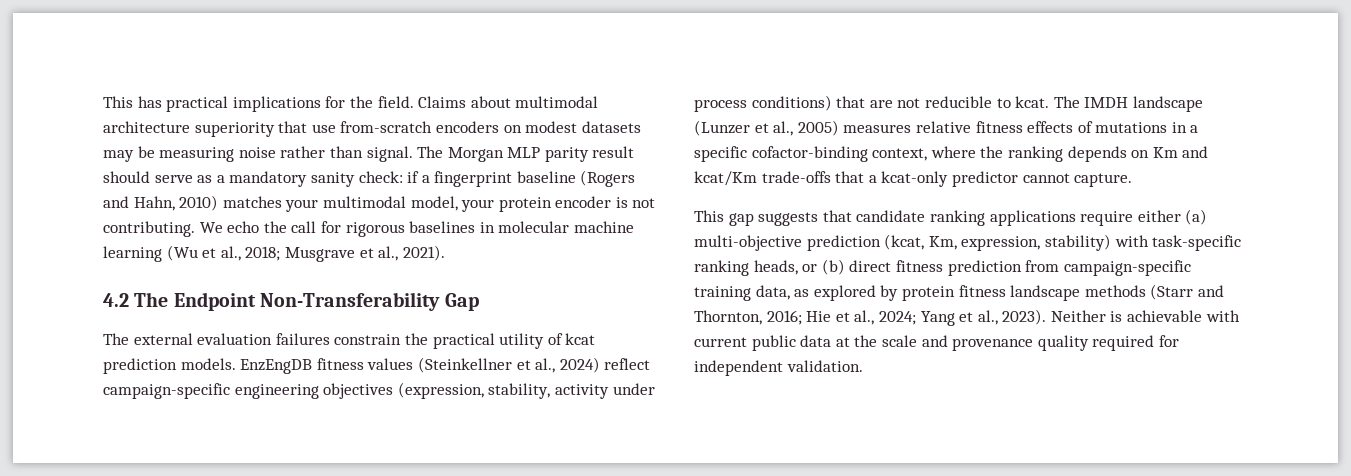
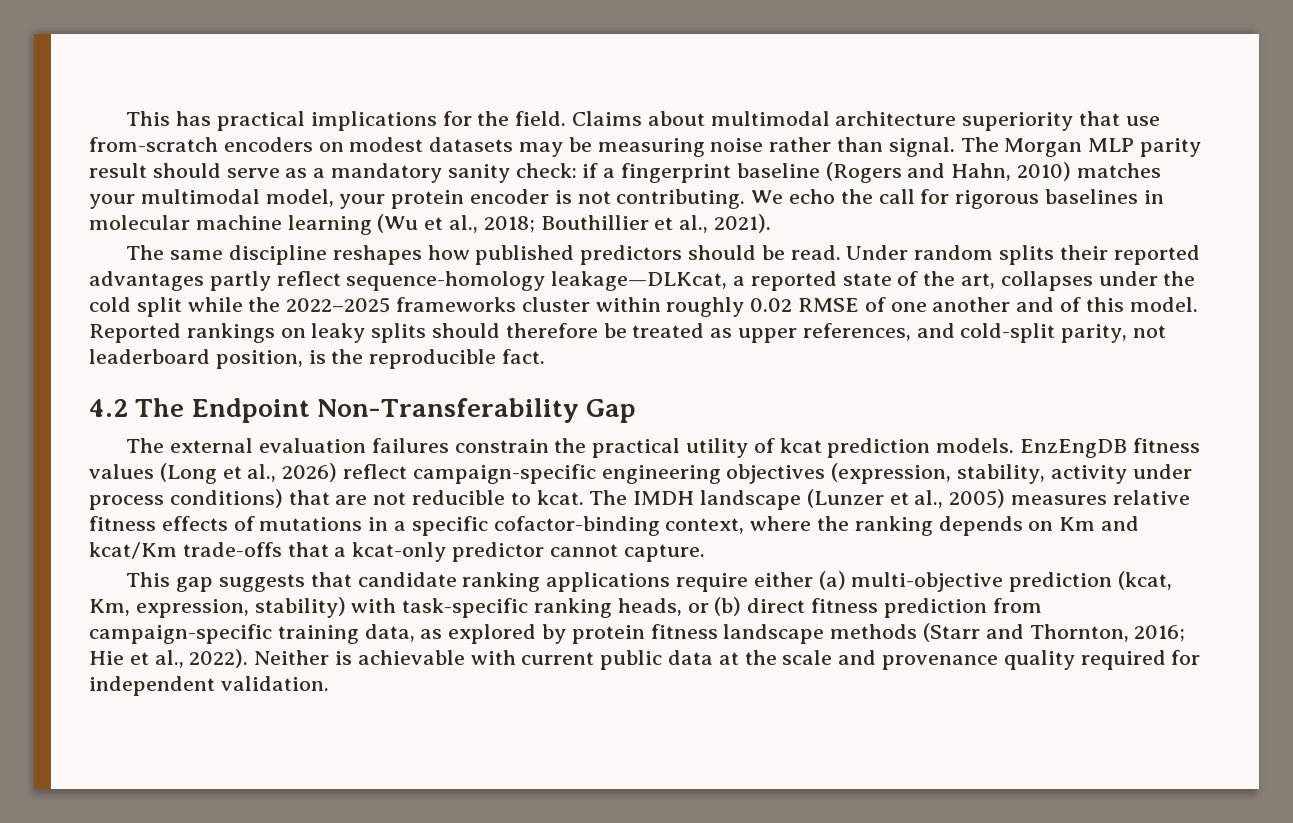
[284,247,355,262] Musgrave -> [540,215,649,230] Bouthillier
(445, 253) none -> [126,245,1200,265] [89,271,1196,291] [89,297,1198,317] [89,323,1167,343] [89,349,546,369] // The same discipline reshapes how published predictors should be read. Under random splits their reported advantages partly reflect sequence-homology leakage—DLKcat, a reported state of the art, collapses under the cold split while the 2022–2025 frameworks cluster within roughly 0.02 RMSE of one another and of this model. Reported rankings on leaky splits should therefore be treated as upper references, and cold-split parity, not leaderboard position, is the reproducible fact.
[417,357,600,373] (Steinkellner et al., 2024) -> [159,463,338,484] (Long et al., 2026)
[878,309,1047,326] 2024; Yang et al., 2023). -> [189,649,249,668] 2022).

